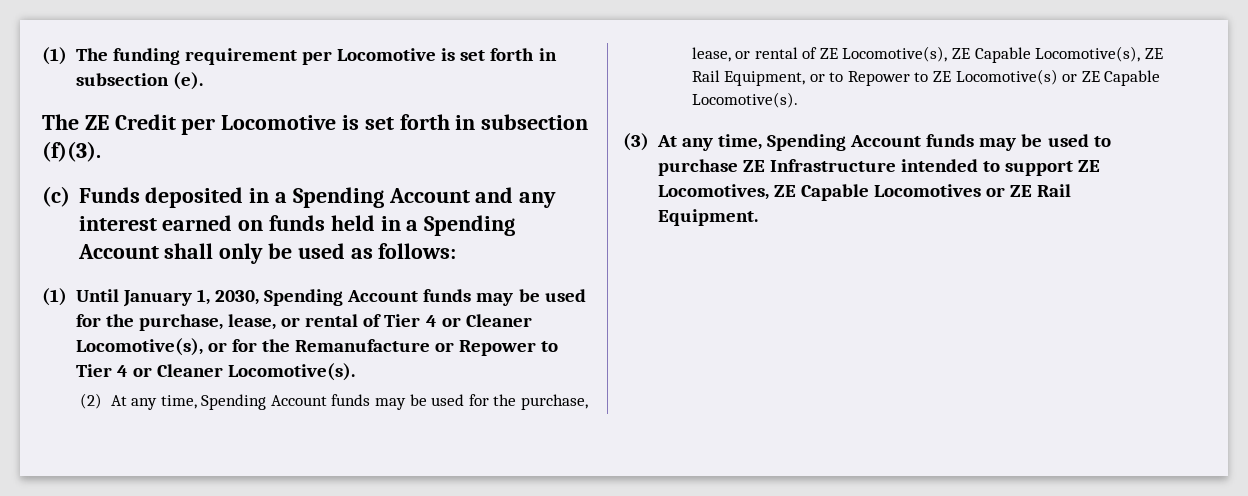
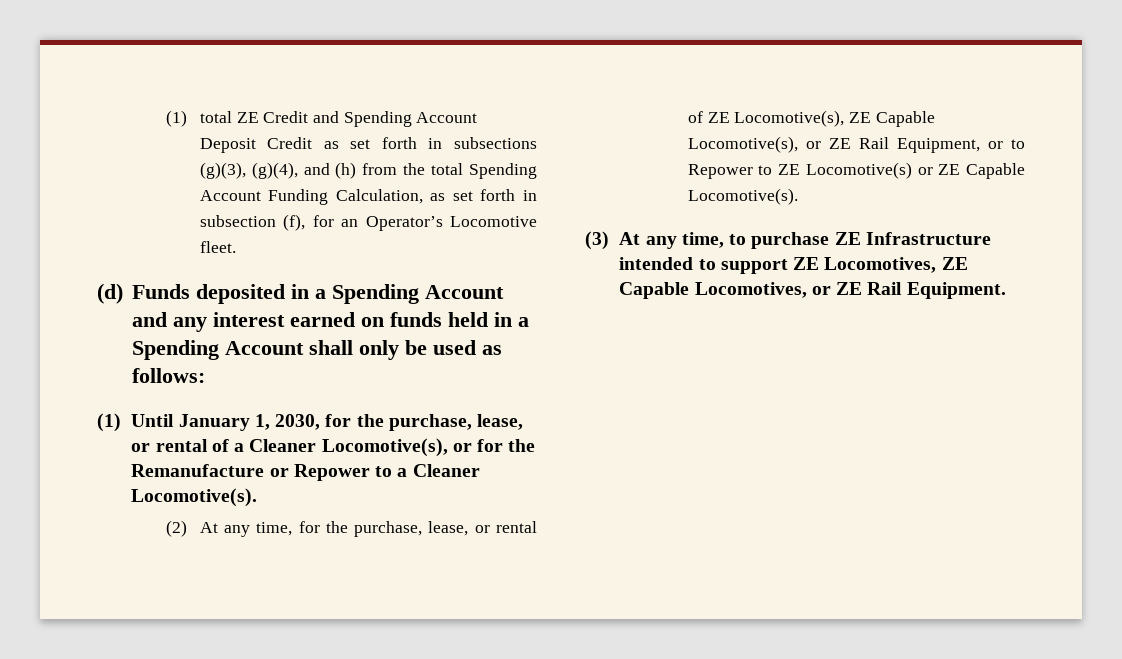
[42,47,557,65] [75,72,203,90] [42,114,589,135] [42,141,101,162] [42,186,70,207] (1) The funding requirement per Locomotive is set forth in subsection (e). // The ZE Credit per Locomotive is set forth in subsection (f)(3). // (c) -> [165,110,478,127] [199,137,537,153] [199,162,537,179] [199,189,537,205] [199,214,537,231] [199,241,236,253] [97,283,123,304] (1) total ZE Credit and Spending Account Deposit Credit as set forth in subsections (g)(3), (g)(4), and (h) from the total Spending Account Funding Calculation, as set forth in subsection (f), for an Operator’s Locomotive fleet. // (d)
[264,289,586,306] [75,314,461,331] Spending Account funds may be used for the purchase, lease, or rental of Tier 4 or -> [325,414,524,431] [131,439,245,452] for the purchase, lease, or rental of a
[75,364,152,377] Tier 4 or -> [397,468,408,477] a
[201,394,465,410] Spending Account funds may be used -> (293, 529) none
(1141, 54) none -> [805,141,821,149] or
[766,134,1089,151] Spending Account funds may be used -> (724, 240) none
[873,184,981,197] Locomotives -> [694,282,807,298] Locomotives,

